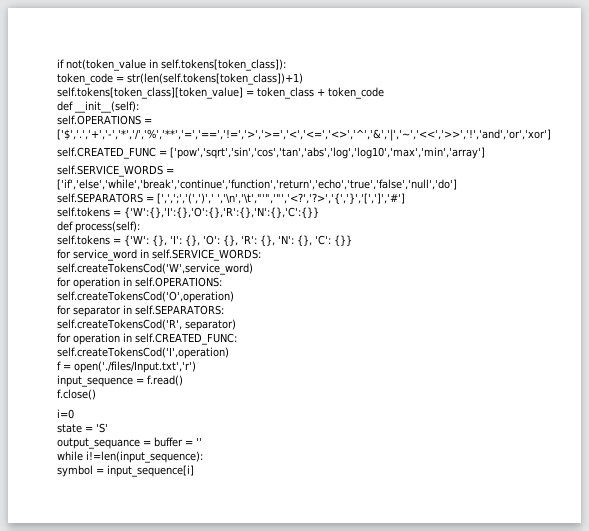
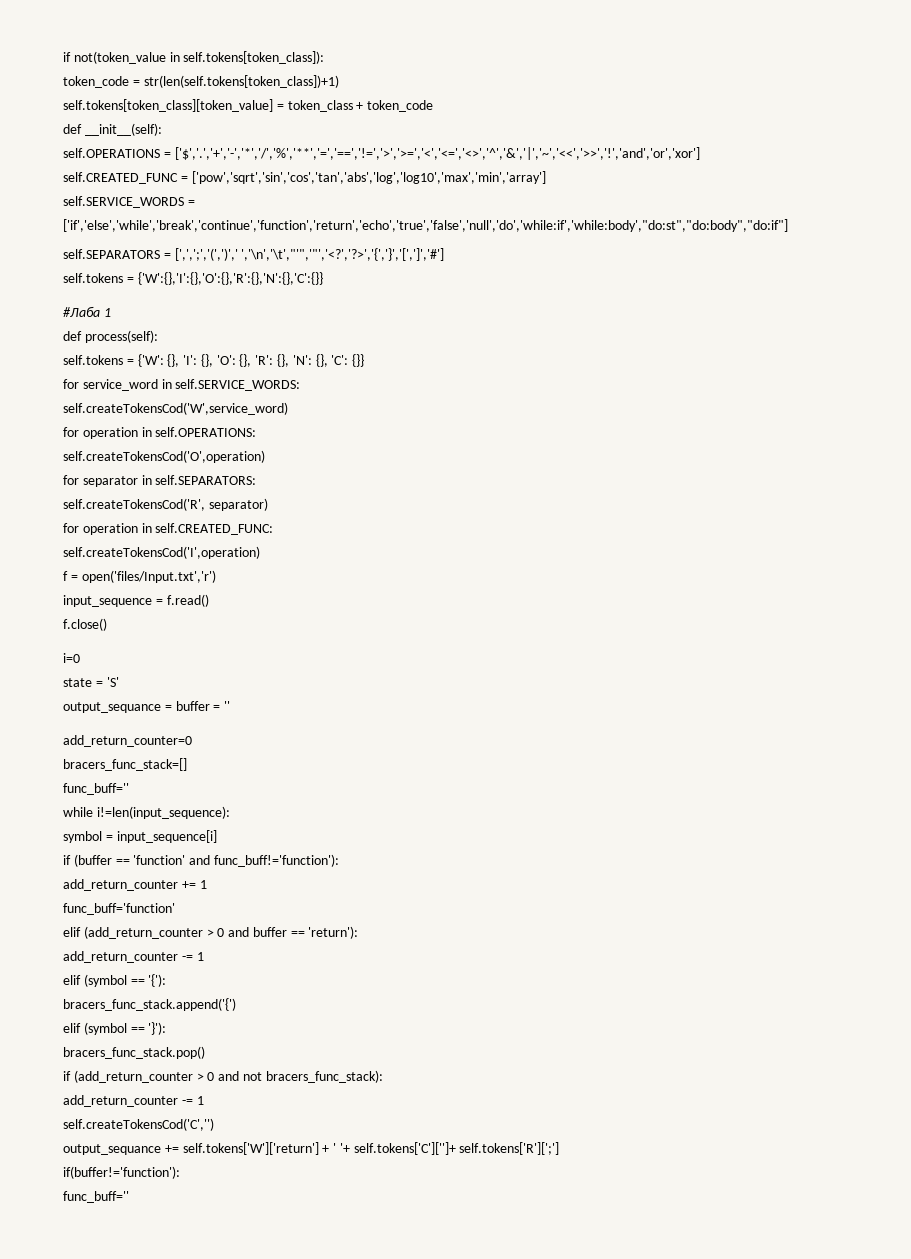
[57,179,457,190] ['if','else','while','break','continue','function','return','echo','true','false','null','do'] -> [63,219,788,232] ['if','else','while','break','continue','function','return','echo','true','false','null','do','while:if','while:body',"do:st","do:body","do:if"]
(319, 212) none -> [63,306,111,317] // #Лаба 1
[74,361,196,373] open('./files/Input.txt','r') -> [81,570,216,583] open('files/Input.txt','r')
(202, 441) none -> [63,735,192,747] [63,758,187,771] [63,783,129,795] // add_return_counter=0 // bracers_func_stack=[] // func_buff=''
(194, 471) none -> [63,854,339,867] [63,879,207,891] [63,903,175,915] [63,926,359,939] [63,951,204,963] [63,974,167,987] [63,998,236,1011] [63,1022,167,1035] [63,1046,205,1059] [63,1070,383,1083] [63,1095,204,1107] [63,1118,214,1131] [63,1142,560,1155] [63,1166,180,1179] [63,1191,129,1203] // if (buffer == 'function' and func_buff!='function'): // add_return_counter += 1 // func_buff='function' // elif (add_return_counter > 0 and buffer == 'return'): // add_return_counter -= 1 // elif (symbol == '{'): // bracers_func_stack.append('{') // elif (symbol == '}'): // bracers_func_stack.pop() // if (add_return_counter > 0 and not bracers_func_stack): // add_return_counter -= 1 // self.createTokensCod('C','') // output_sequance += self.tokens['W']['return'] + ' '+ self.tokens['C']['']+ self.tokens['R'][';'] // if(buffer!='function'): // func_buff=''

